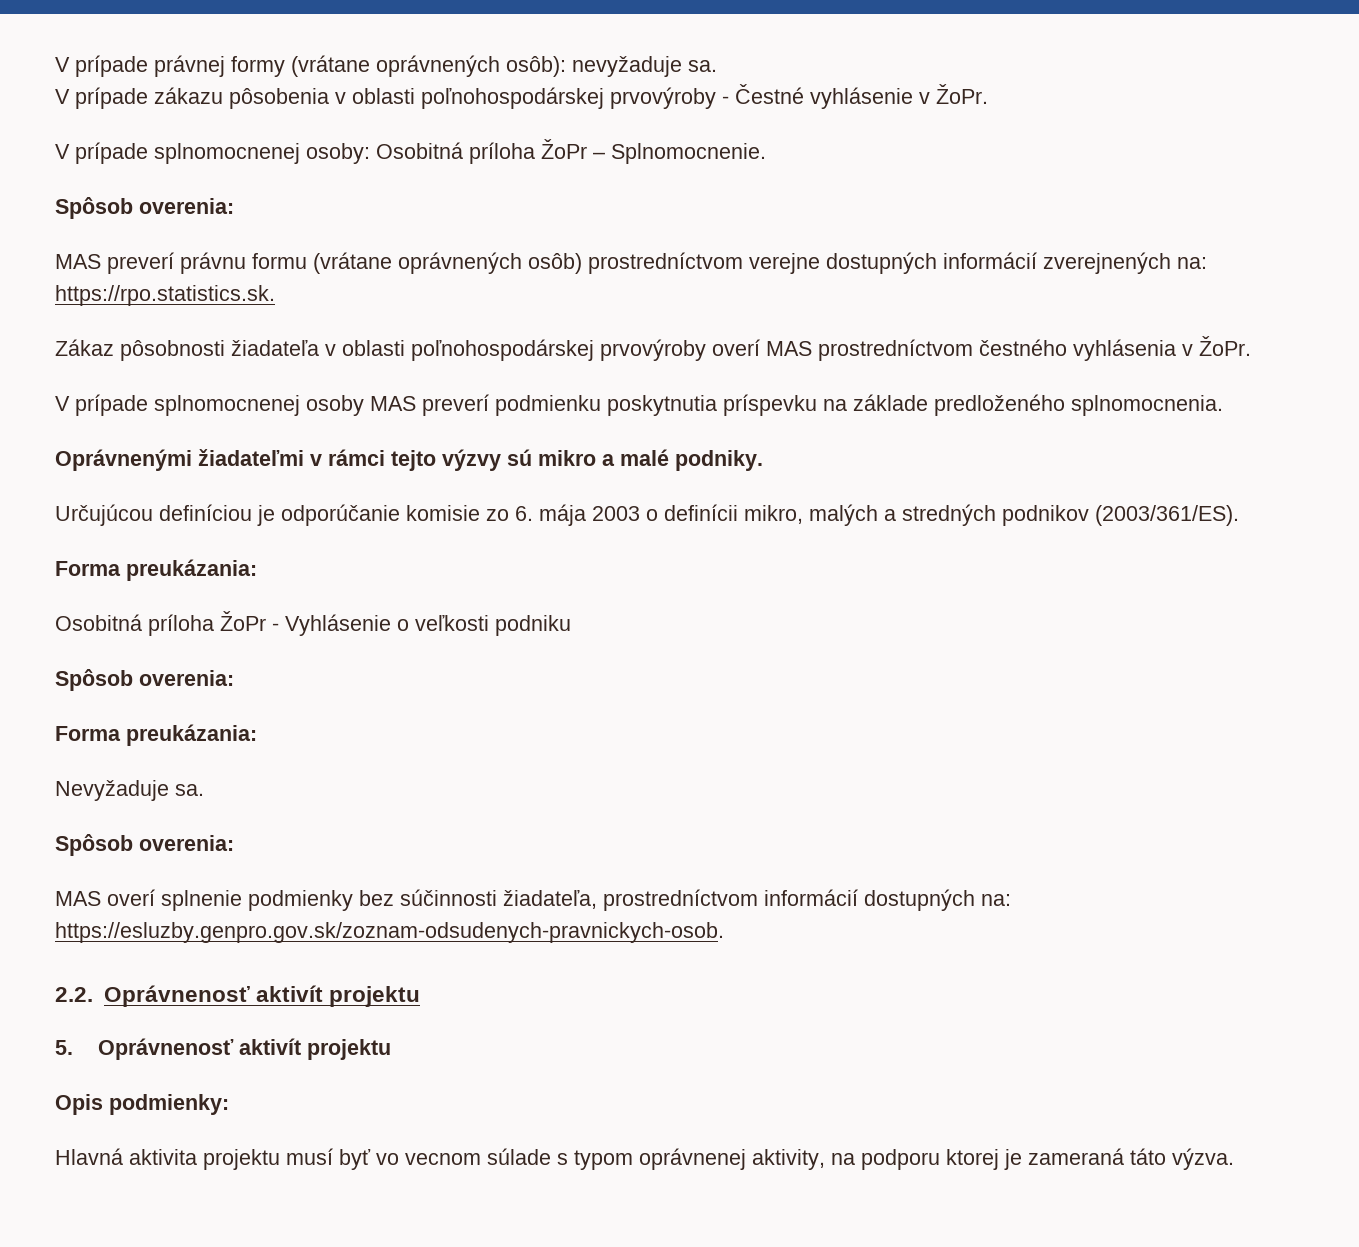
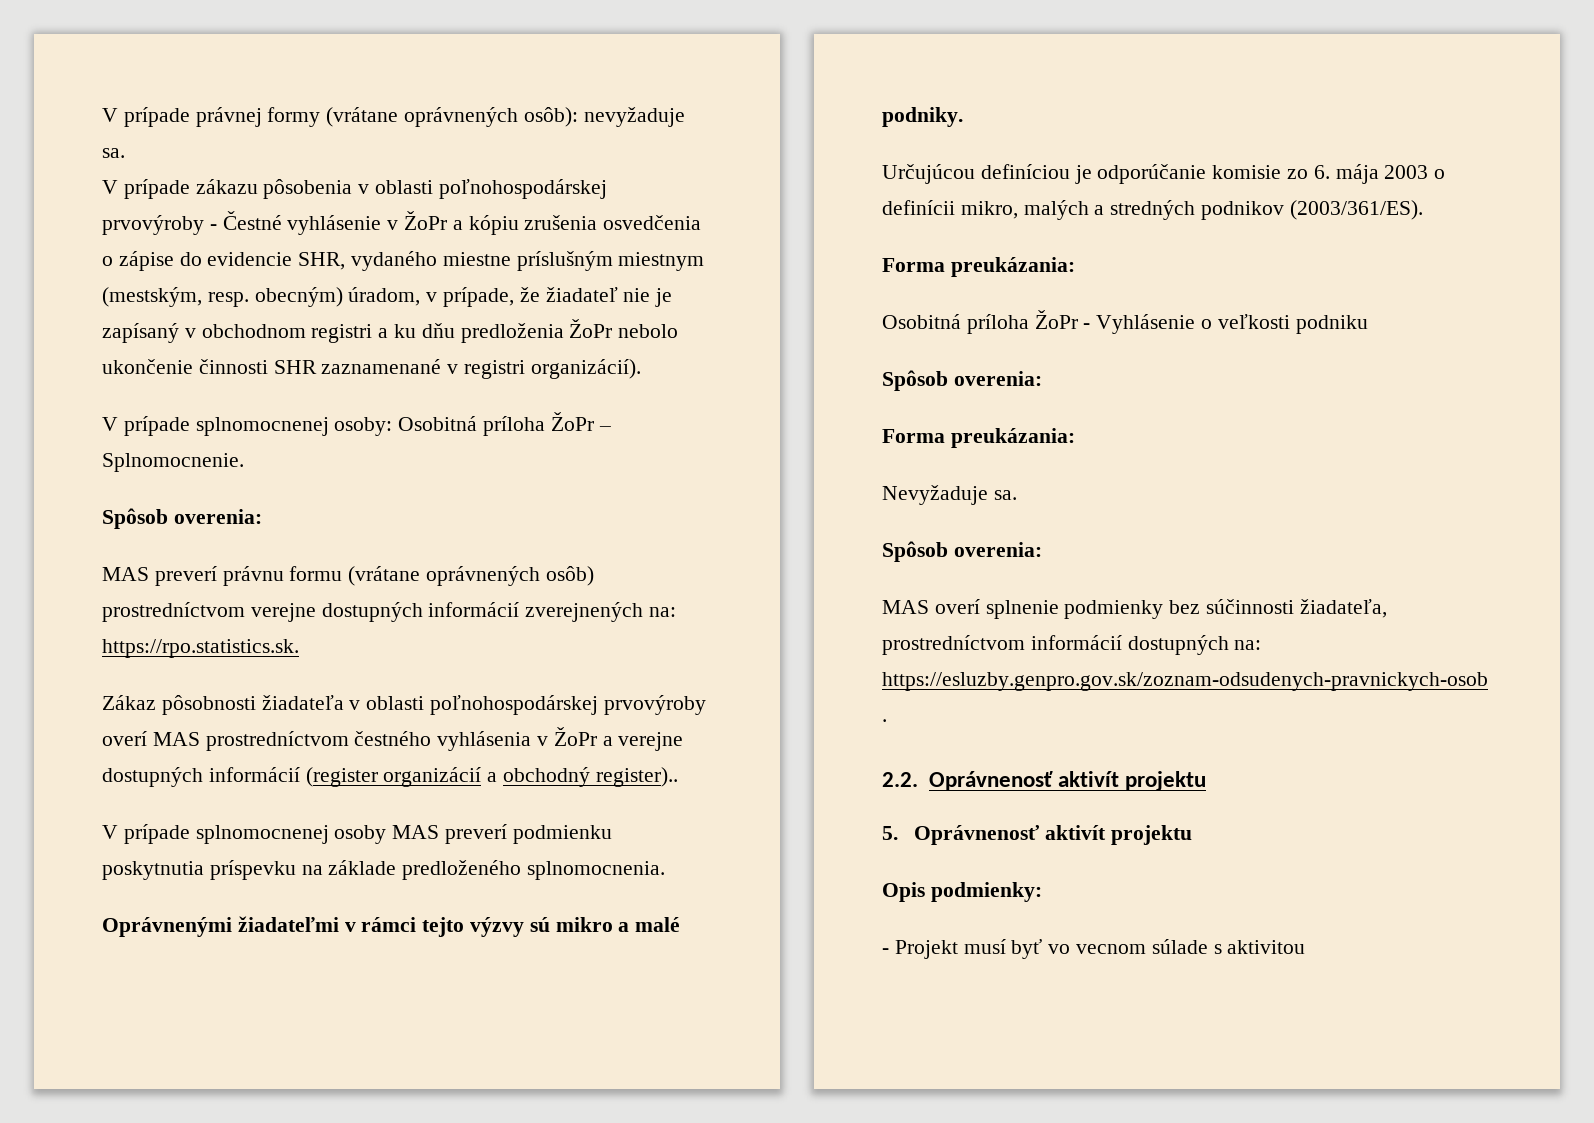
[936,84,988,104] ŽoPr. -> [404,211,702,235] [102,251,705,271] [102,287,673,307] [102,319,679,343] [102,359,641,379] ŽoPr a kópiu zrušenia osvedčenia o zápise do evidencie SHR, vydaného miestne príslušným miestnym (mestským, resp. obecným) úradom, v prípade, že žiadateľ nie je zapísaný v obchodnom registri a ku dňu predloženia ŽoPr nebolo ukončenie činnosti SHR zaznamenané v registri organizácií).
[1199,336,1251,356] ŽoPr. -> [553,727,684,751] [102,767,678,787] ŽoPr a verejne dostupných informácií (register organizácií a obchodný register)..
[55,1148,280,1170] Hlavná aktivita projektu -> [882,940,958,959] - Projekt
[574,1148,1234,1170] typom oprávnenej aktivity, na podporu ktorej je zameraná táto výzva. -> [1227,940,1306,954] aktivitou

